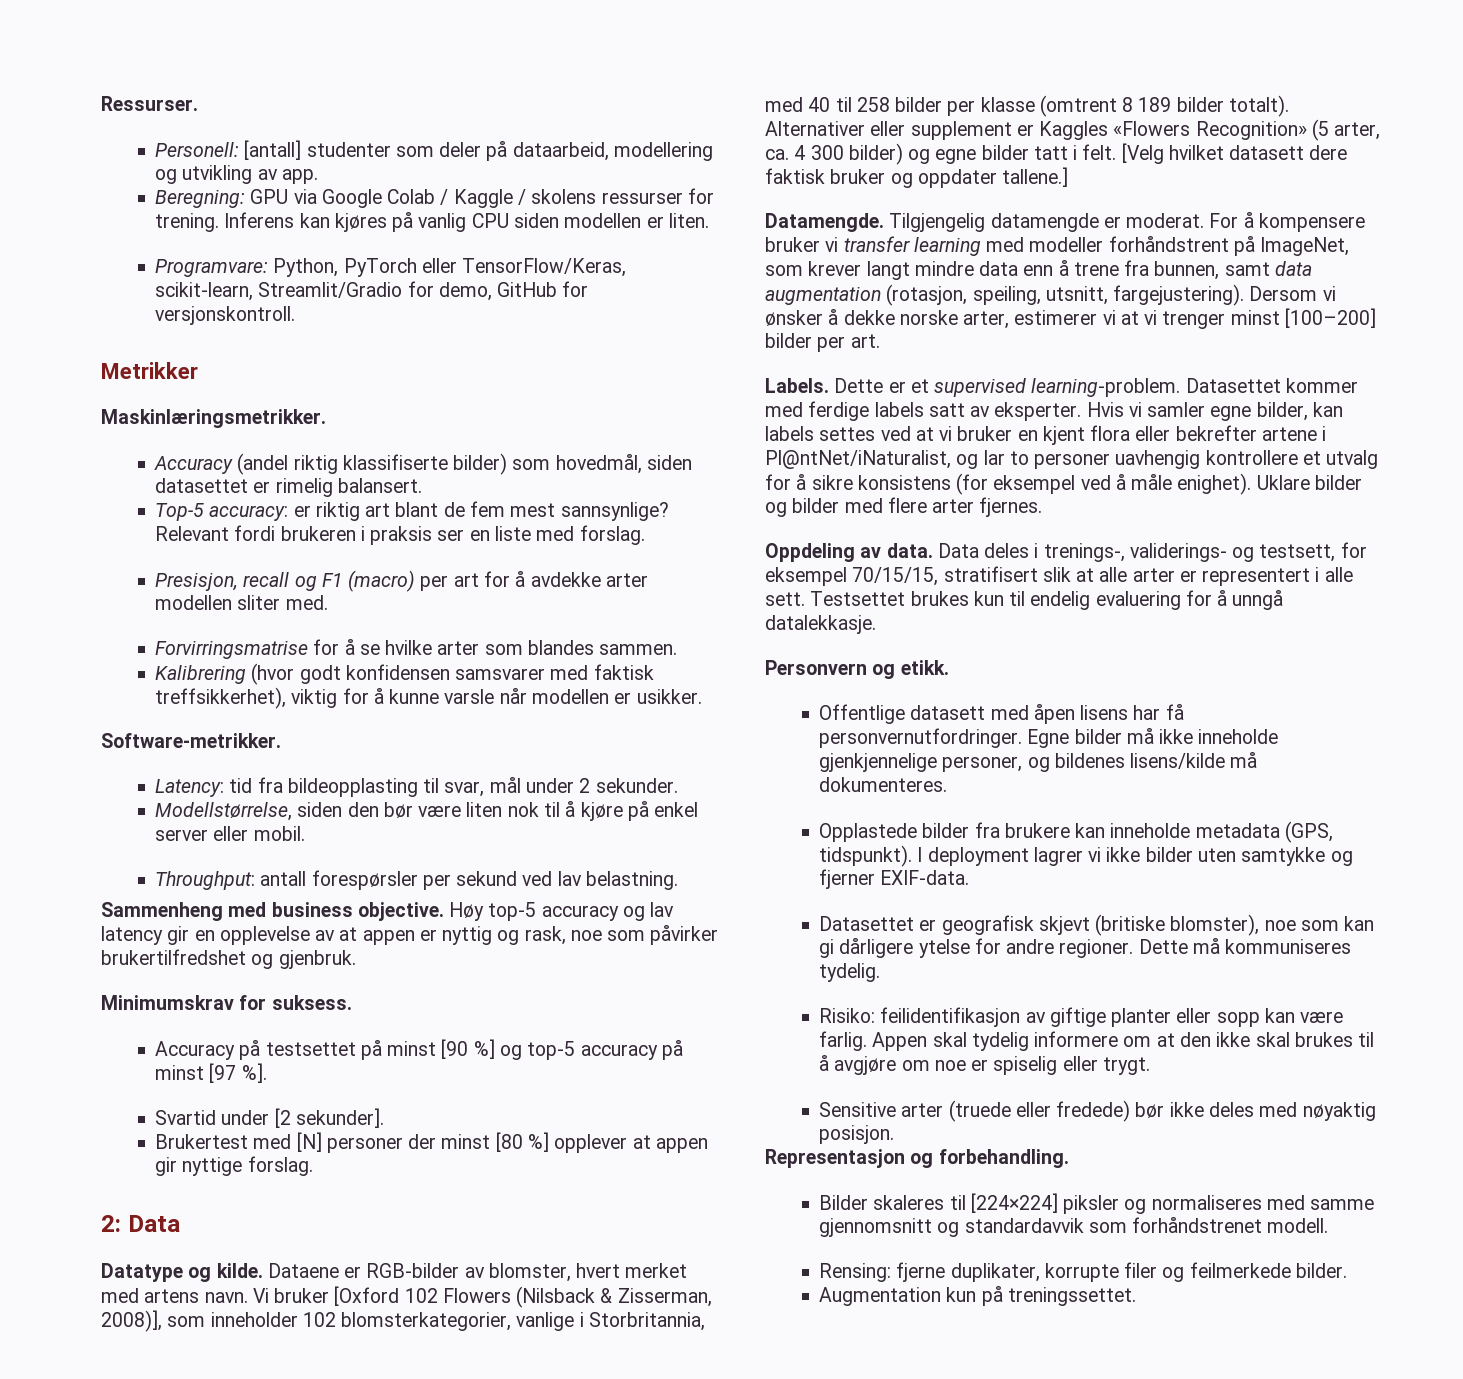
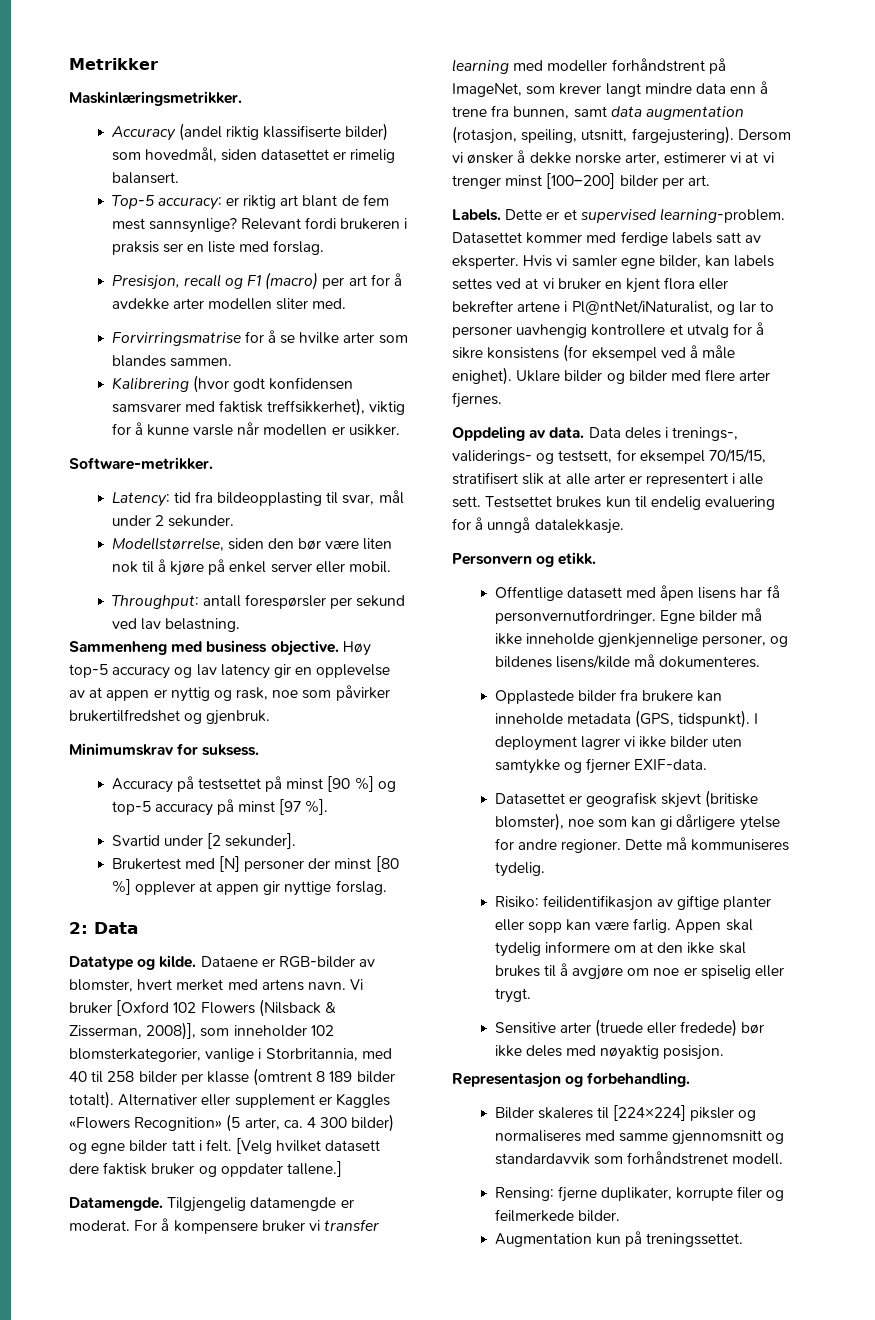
[101,96,198,111] [155,140,714,161] [155,165,318,184] [155,188,714,208] [155,212,709,232] [155,258,627,277] [155,281,589,301] [155,306,296,325] Ressurser. // Personell: [antall] studenter som deler på dataarbeid, modellering og utvikling av app. // Beregning: GPU via Google Colab / Kaggle / skolens ressurser for trening. Inferens kan kjøres på vanlig CPU siden modellen er liten. // Programvare: Python, PyTorch eller TensorFlow/Keras, scikit-learn, Streamlit/Gradio for demo, GitHub for versjonskontroll. // -> (69, 64) none

